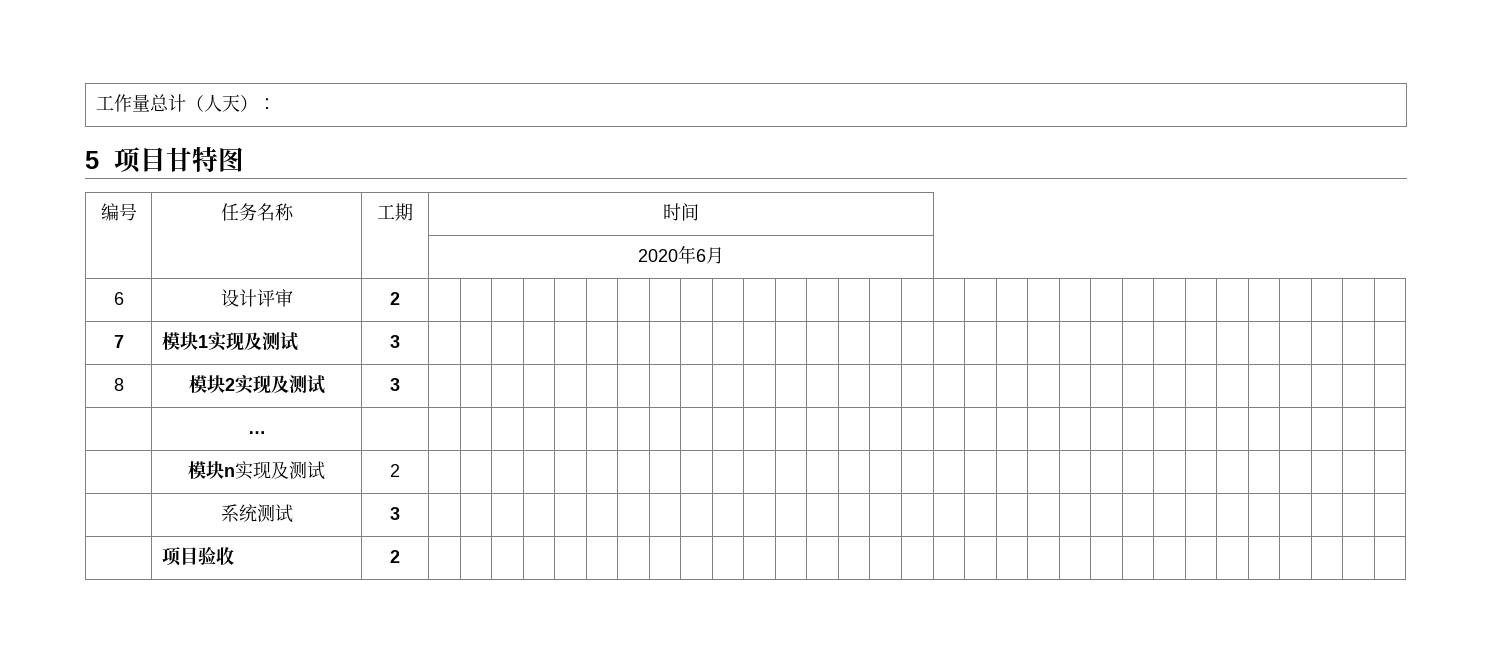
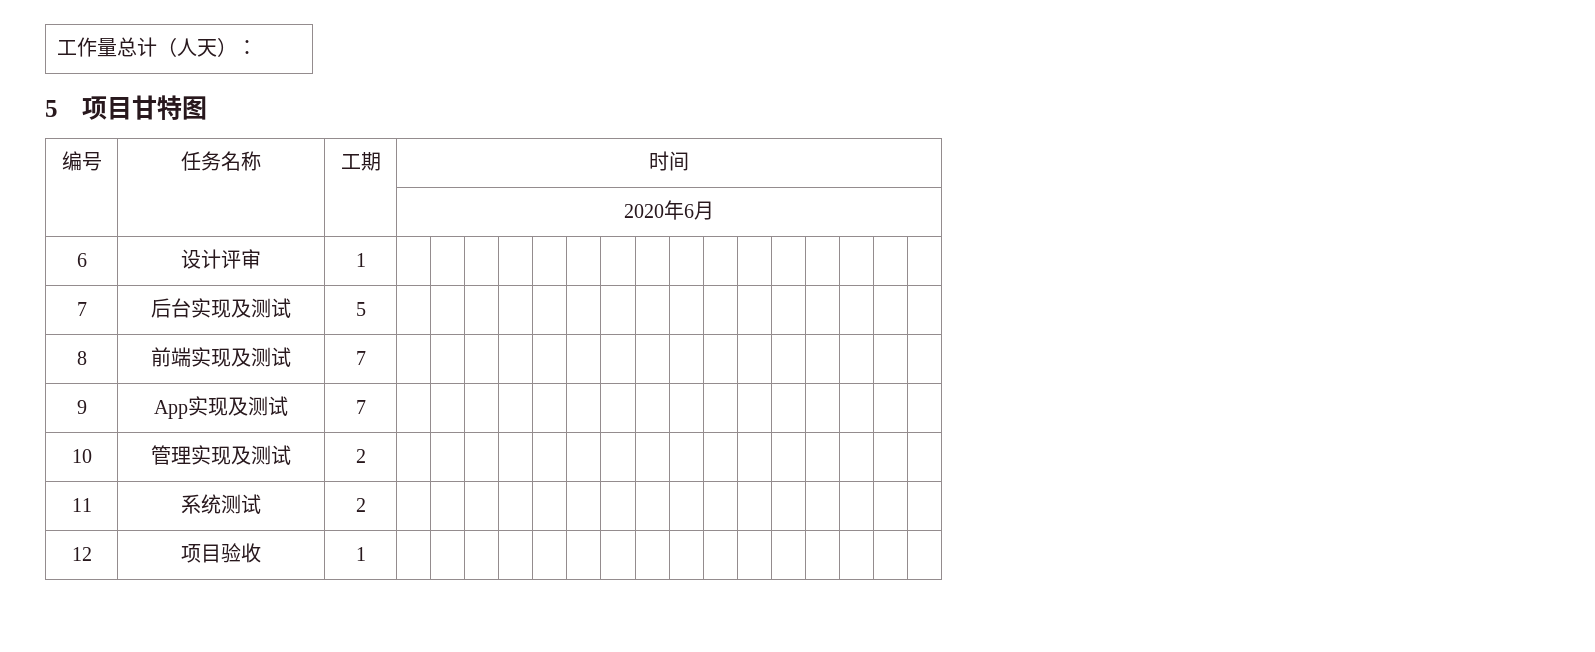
[390,292,400,305] [113,335,124,348] [161,332,298,351] [390,335,400,348] 2 | | | | | | | | | | | | | | | | | | | | | | | | | | | | | | | // 7 | 模块1实现及测试 | 3 | | | | | | | | | | | | | | | -> [355,253,366,267] [76,302,87,316] [151,298,291,318] [355,302,366,316] 1 | | | | | | | | | | | | | | | | // 7 | 后台实现及测试 | 5
[188,375,325,394] [390,378,400,391] [247,431,266,434] [188,461,235,479] 模块2实现及测试 | 3 | | | | | | | | | | | | | | | | | | | | | | | | | | | | | | | // | … | | | | | | | | | | | | | | | | | | | | | | | | | | | | | | | | // | 模块n -> [151,347,291,367] [355,351,366,365] [76,400,87,414] [154,396,288,419] [355,400,366,414] [71,449,92,463] [151,445,191,465] 前端实现及测试 | 7 | | | | | | | | | | | | | | | | // 9 | App实现及测试 | 7 | | | | | | | | | | | | | | | | // 10 | 管理
(400, 470) | | | | | | | | | | | | | | | // -> [71,498,92,512] // 11
[390,507,400,520] [161,547,234,566] [390,550,400,563] 3 | | | | | | | | | | | | | | | | | | | | | | | | | | | | | | | // | 项目验收 | 2 | | | | | | | | | | | | | | | -> [355,498,366,512] [71,547,92,561] [181,543,261,563] [355,547,366,561] 2 | | | | | | | | | | | | | | | | // 12 | 项目验收 | 1

